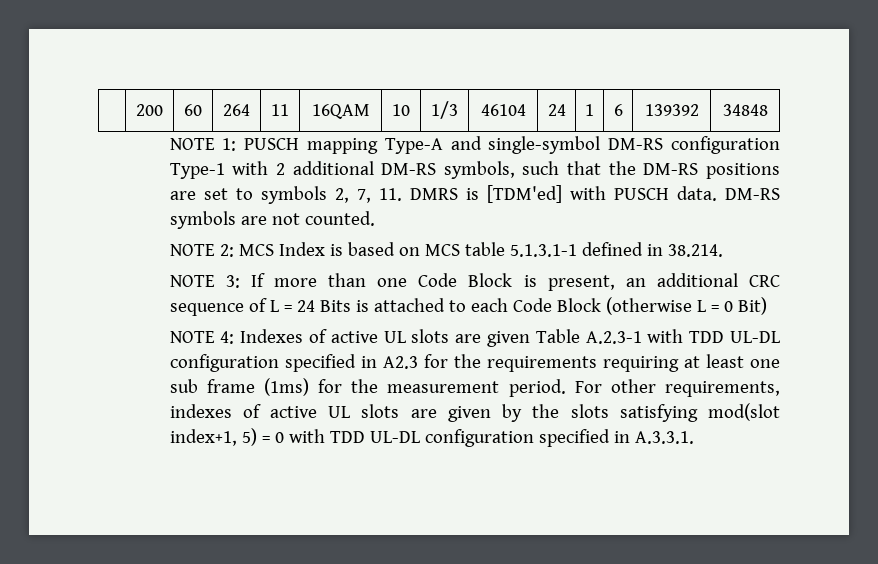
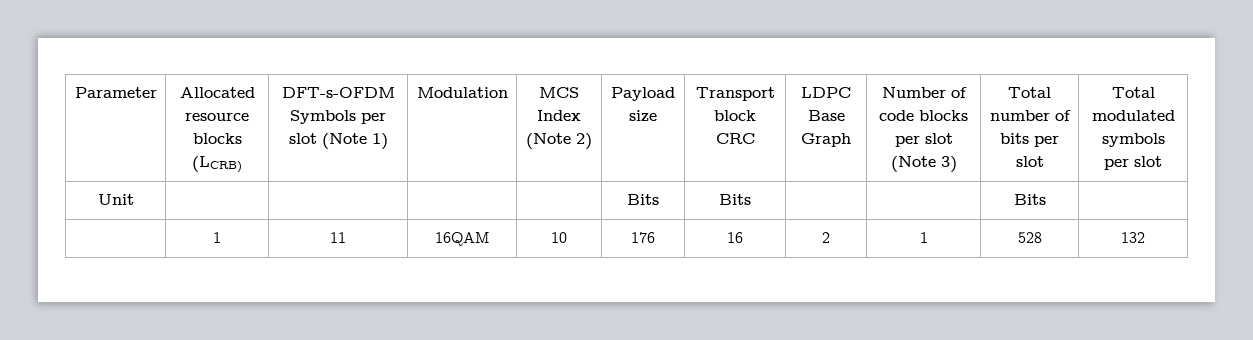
[136,104,163,116] [184,104,202,116] [223,104,250,116] [271,104,289,116] [311,104,370,119] [392,104,410,116] [431,101,458,119] [480,104,526,116] [547,104,566,116] [585,104,594,116] [613,104,623,116] [644,104,699,116] [722,104,768,116] [169,136,780,154] [169,161,780,179] [169,185,781,204] [169,211,375,229] [169,242,723,257] [169,273,780,291] [169,297,767,316] [169,329,780,347] [169,354,780,372] [169,378,780,397] [169,403,780,422] [169,428,694,447] | 200 | 60 | 264 | 11 | 16QAM | 10 | 1/3 | 46104 | 24 | 1 | 6 | 139392 | 34848 // NOTE 1: PUSCH mapping Type-A and single-symbol DM-RS configuration Type-1 with 2 additional DM-RS symbols, such that the DM-RS positions are set to symbols 2, 7, 11. DMRS is [TDM'ed] with PUSCH data. DM-RS symbols are not counted. // NOTE 2: MCS Index is based on MCS table 5.1.3.1-1 defined in 38.214. // NOTE 3: If more than one Code Block is present, an additional CRC sequence of L = 24 Bits is attached to each Code Block (otherwise L = 0 Bit) // NOTE 4: Indexes of active UL slots are given Table A.2.3-1 with TDD UL-DL configuration specified in A2.3 for the requirements requiring at least one sub frame (1ms) for the measurement period. For other requirements, indexes of active UL slots are given by the slots satisfying mod(slot index+1, 5) = 0 with TDD UL-DL configuration specified in A.3.3.1. -> [74,87,157,98] [179,87,255,98] [185,113,249,121] [192,133,242,144] [192,156,242,173] [281,87,395,98] [290,110,386,124] [288,133,388,150] [416,87,508,98] [539,87,579,98] [537,110,581,121] [526,133,592,150] [611,87,675,101] [629,110,657,122] [695,87,775,101] [714,110,756,121] [715,133,755,144] [801,87,851,98] [807,110,845,121] [801,133,851,147] [881,87,967,98] [879,110,968,121] [894,133,953,147] [890,156,957,173] [1008,87,1051,98] [989,110,1071,121] [1000,133,1059,147] [1015,156,1044,167] [1111,87,1155,98] [1091,110,1175,121] [1101,133,1165,147] [1104,156,1162,170] [97,194,134,205] [627,194,659,205] [719,194,751,205] [1013,194,1046,205] [213,232,221,243] [330,232,346,243] [434,232,490,246] [551,232,567,243] [631,232,655,243] [727,232,743,243] [822,232,830,243] [919,232,928,243] [1017,232,1042,243] [1121,232,1145,243] Parameter | Allocated resource blocks (LCRB) | DFT-s-OFDM Symbols per slot (Note 1) | Modulation | MCS Index (Note 2) | Payload size | Transport block CRC | LDPC Base Graph | Number of code blocks per slot (Note 3) | Total number of bits per slot | Total modulated symbols per slot // Unit | | | | | Bits | Bits | | | Bits | // | 1 | 11 | 16QAM | 10 | 176 | 16 | 2 | 1 | 528 | 132

